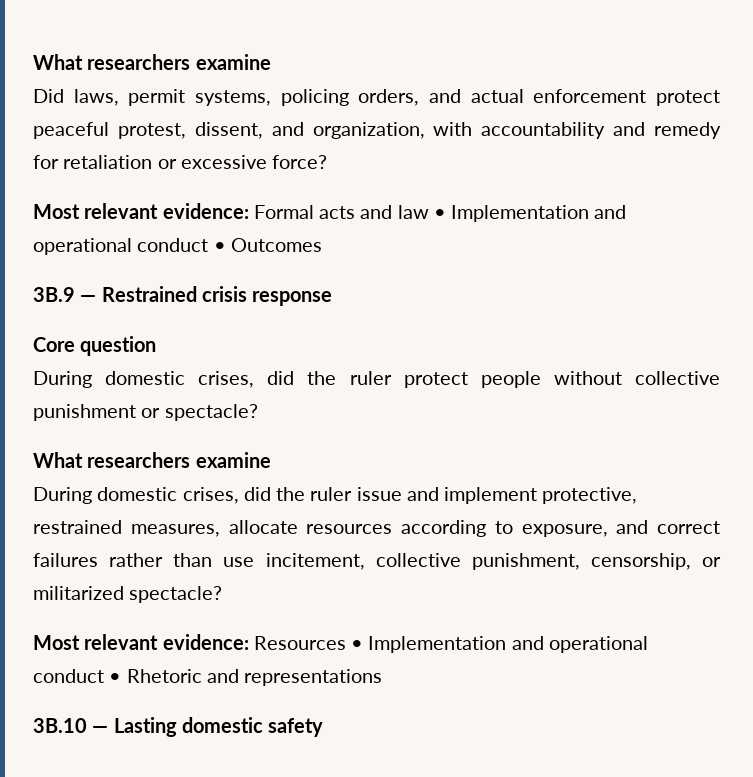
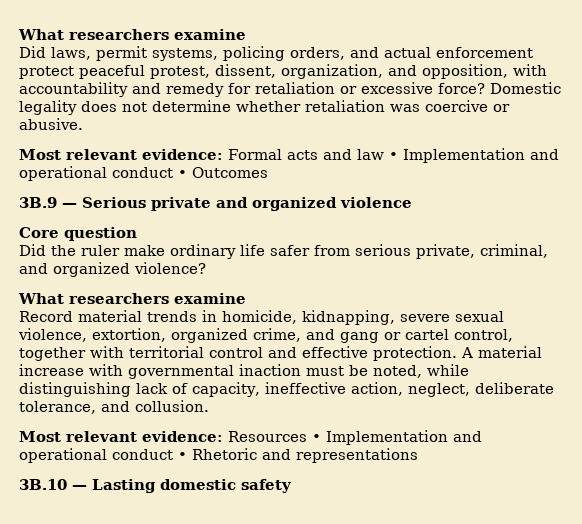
[271,122,425,139] and organization, -> [281,64,508,79] organization, and opposition,
(328, 162) none -> [490,82,561,94] [19,100,510,115] [19,118,83,130] Domestic legality does not determine whether retaliation was coercive or abusive.
[101,286,333,306] [33,336,157,356] [33,371,720,388] [33,404,258,421] [33,452,271,468] [33,487,638,504] [33,520,720,537] [33,553,721,570] [33,586,223,603] Restrained crisis response // Core question // During domestic crises, did the ruler protect people without collective punishment or spectacle? // What researchers examine // During domestic crises, did the ruler issue and implement protective, restrained measures, allocate resources according to exposure, and correct failures rather than use incitement, collective punishment, censorship, or militarized spectacle? -> [82,197,412,211] [19,227,137,241] [19,244,548,259] [19,262,206,277] [18,293,246,304] [19,310,504,325] [18,328,513,343] [19,346,542,361] [19,364,469,379] [19,382,554,397] [19,400,209,414] Serious private and organized violence // Core question // Did the ruler make ordinary life safer from serious private, criminal, and organized violence? // What researchers examine // Record material trends in homicide, kidnapping, severe sexual violence, extortion, organized crime, and gang or cartel control, together with territorial control and effective protection. A material increase with governmental inaction must be noted, while distinguishing lack of capacity, ineffective action, neglect, deliberate tolerance, and collusion.

